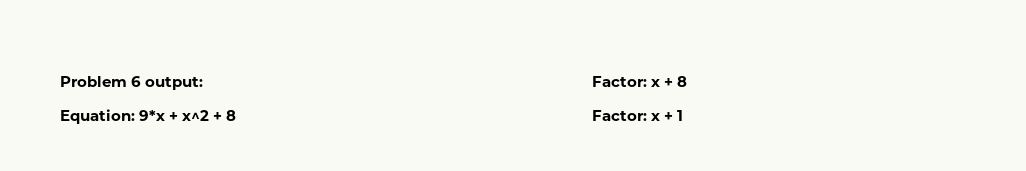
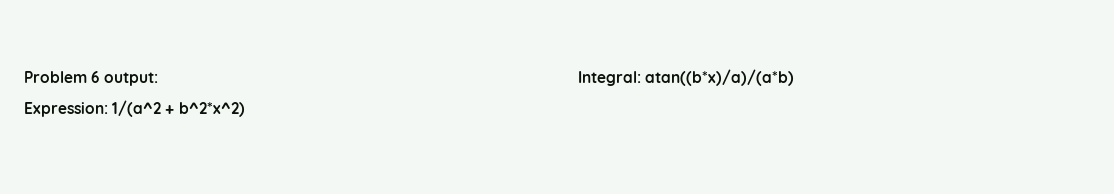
[60,109,237,124] [591,76,688,87] [591,110,684,121] Equation: 9*x + x^2 + 8 // Factor: x + 8 // Factor: x + 1 -> [24,100,245,117] [578,69,795,86] Expression: 1/(a^2 + b^2*x^2) // Integral: atan((b*x)/a)/(a*b)

